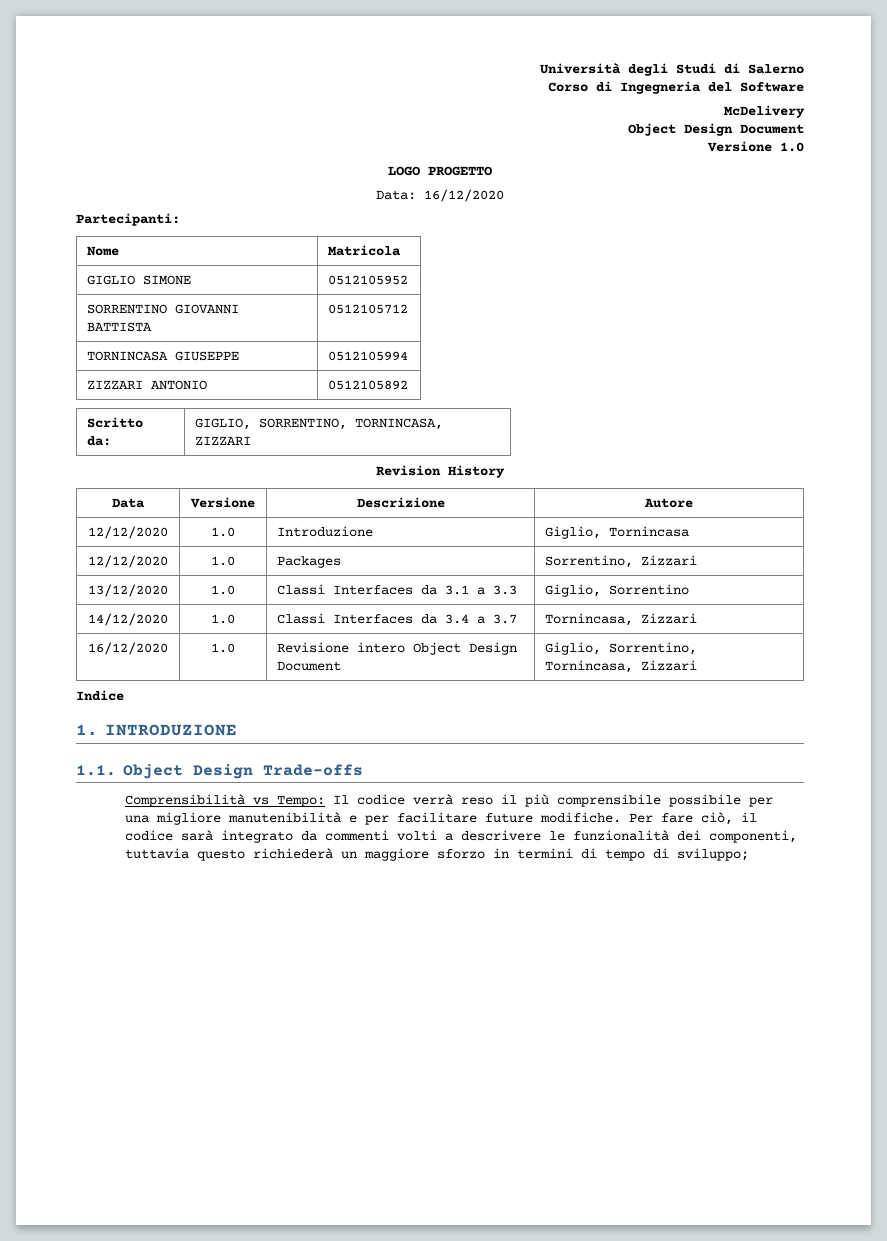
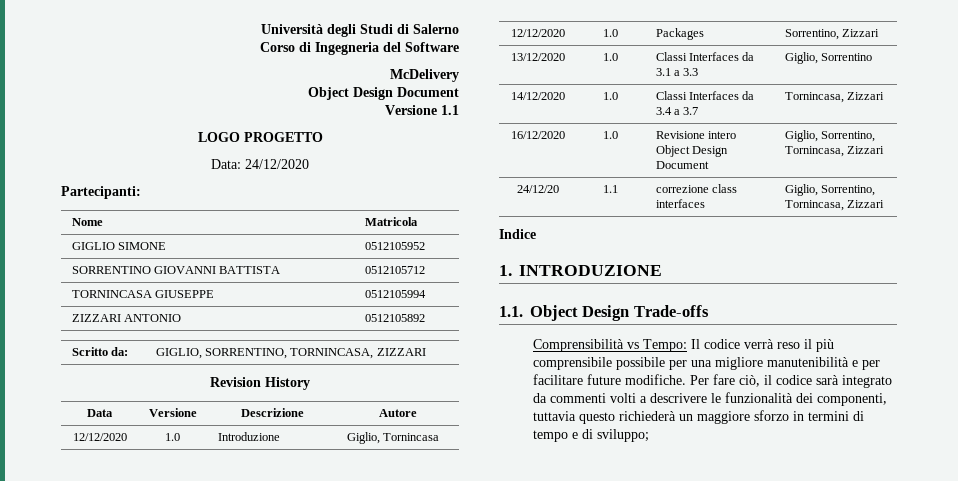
[780,142,804,152] 1.0 -> [441,105,459,115] 1.1
[424,189,504,202] 16/12/2020 -> [245,159,309,169] 24/12/2020
(698, 665) none -> [516,185,559,193] [603,185,618,193] [655,184,737,193] [655,199,705,208] [784,184,875,196] [784,200,884,211] // 24/12/20 | 1.1 | correzione class interfaces | Giglio, Sorrentino, Tornincasa, Zizzari
(646, 855) none -> [571,432,578,439] e

